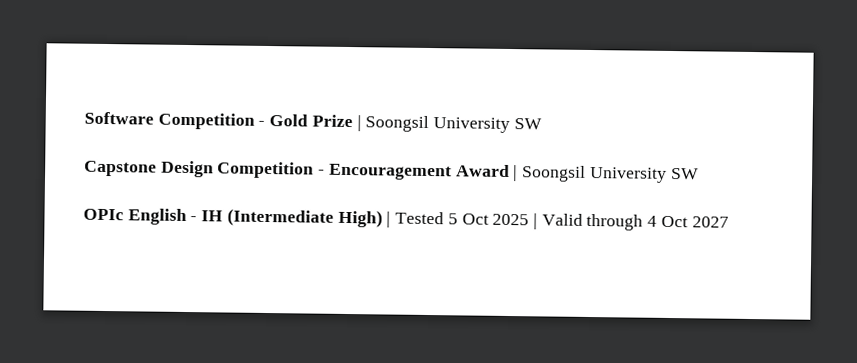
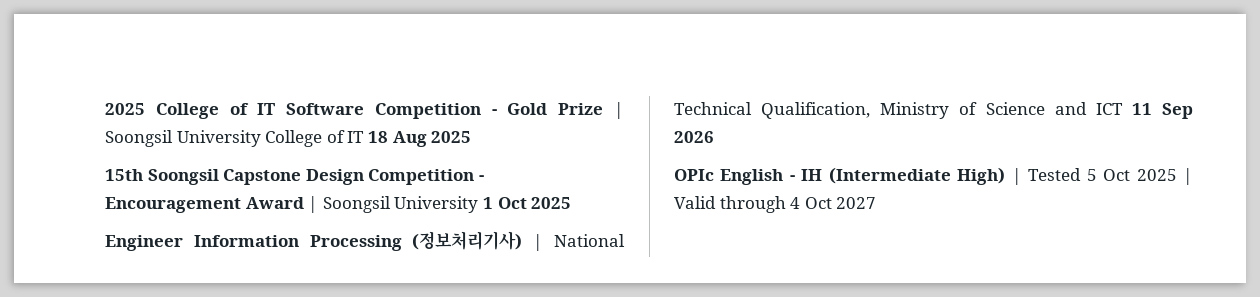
(84, 118) none -> [105,103,276,119] 2025 College of IT
[513,118,542,130] SW // -> [265,130,472,147] [105,169,219,185] College of IT 18 Aug 2025 // 15th Soongsil
[670,167,699,180] SW -> [482,197,572,209] [105,231,625,251] [674,102,1193,119] [674,131,714,143] 1 Oct 2025 // Engineer Information Processing (정보처리기사) | National Technical Qualification, Ministry of Science and ICT 11 Sep 2026

